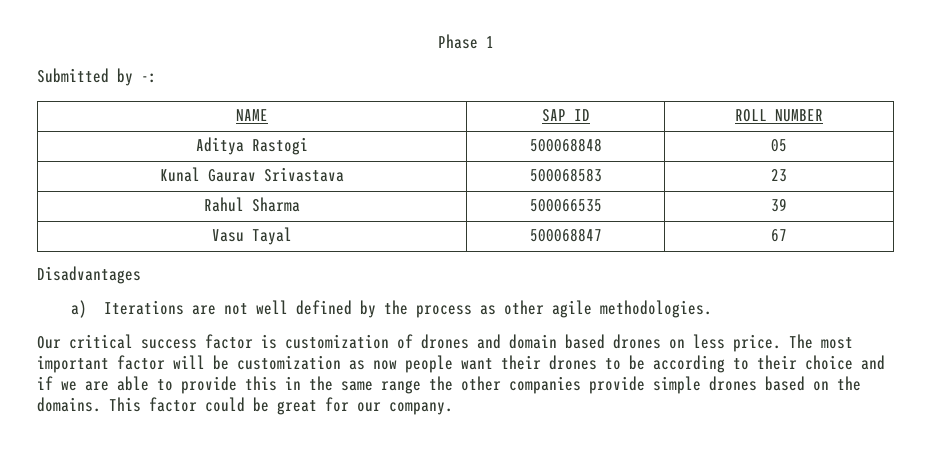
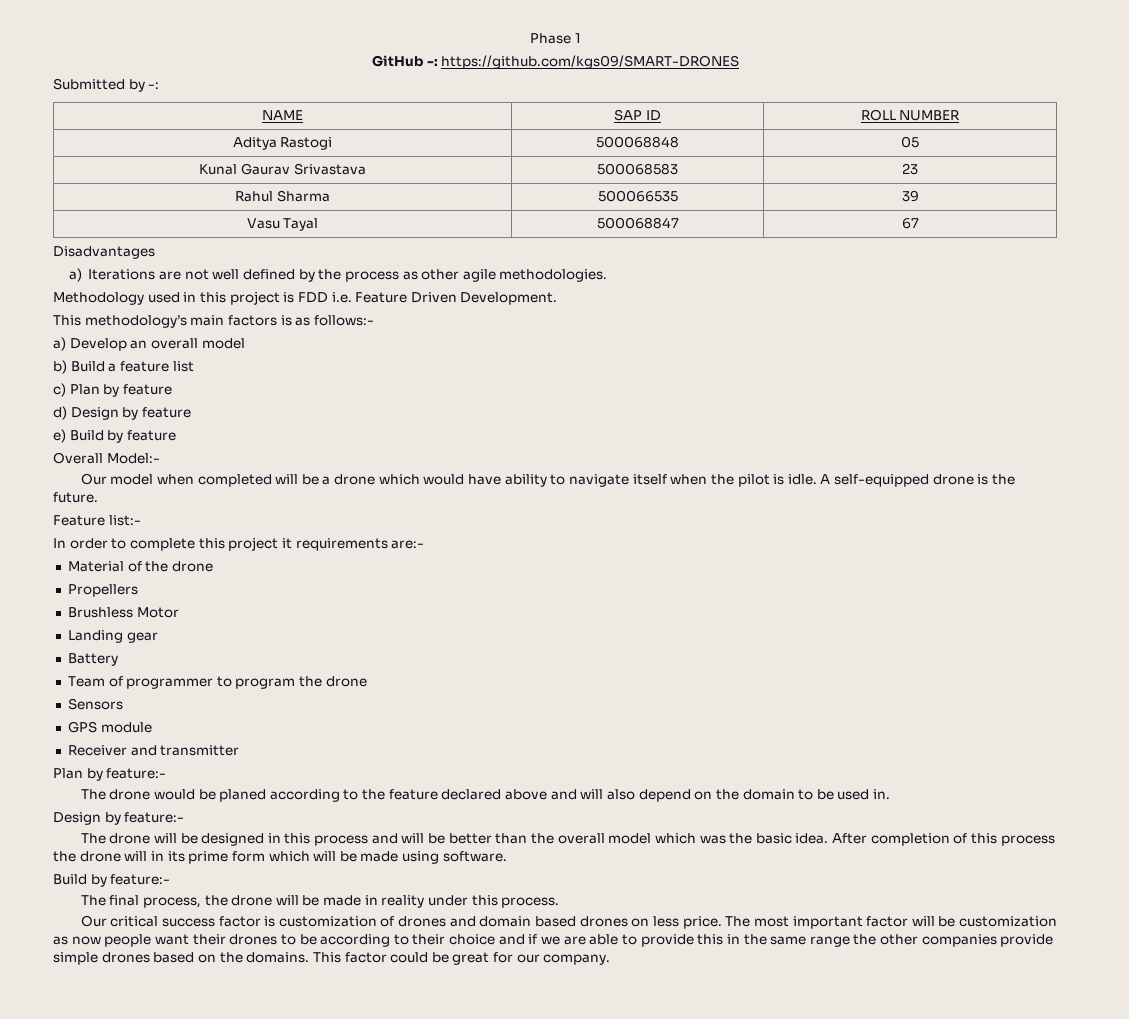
(494, 42) none -> [371,55,740,69] // GitHub -: https://github.com/kgs09/SMART-DRONES
(713, 309) none -> [53,291,558,305] [53,315,374,328] [53,337,245,351] [53,360,194,374] [53,383,172,397] [53,406,191,420] [53,429,176,443] [53,452,160,464] [80,473,1016,487] [53,492,98,503] [53,515,141,526] [53,537,425,551] [67,561,213,572] [67,584,138,597] [67,607,179,618] [67,630,158,643] [67,653,118,666] [67,676,367,689] [67,698,123,710] [67,721,152,733] [67,745,240,756] [53,768,167,781] [80,789,891,802] [53,812,185,825] [80,833,1055,846] [53,851,507,864] [53,874,171,887] [80,895,560,908] // Methodology used in this project is FDD i.e. Feature Driven Development. // This methodology’s main factors is as follows:- // a) Develop an overall model // b) Build a feature list // c) Plan by feature // d) Design by feature // e) Build by feature // Overall Model:- // Our model when completed will be a drone which would have ability to navigate itself when the pilot is idle. A self-equipped drone is the future. // Feature list:- // In order to complete this project it requirements are:- // Material of the drone // Propellers // Brushless Motor // Landing gear // Battery // Team of programmer to program the drone // Sensors // GPS module // Receiver and transmitter // Plan by feature:- // The drone would be planed according to the feature declared above and will also depend on the domain to be used in. // Design by feature:- // The drone will be designed in this process and will be better than the overall model which was the basic idea. After completion of this process the drone will in its prime form which will be made using software. // Build by feature:- // The final process, the drone will be made in reality under this process.

